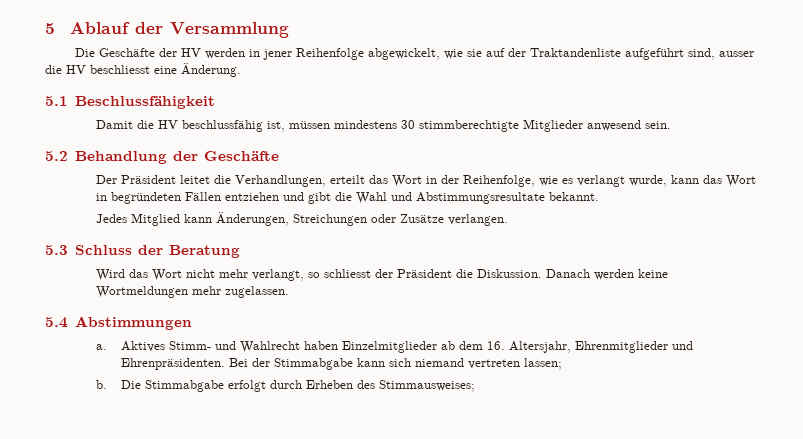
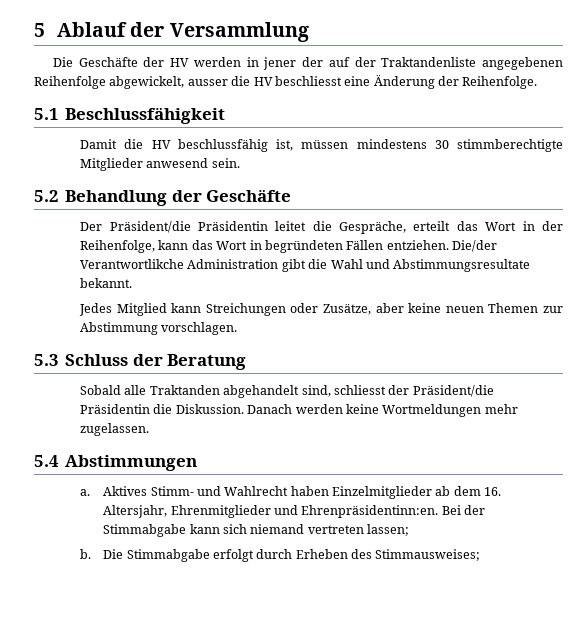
[295,48,715,60] Reihenfolge abgewickelt, wie sie auf der Traktandenliste aufgeführt sind, -> [302,57,563,70] [34,76,185,89] der auf der Traktandenliste angegebenen Reihenfolge abgewickelt,
[181,63,241,77] Änderung. -> [373,75,538,89] Änderung der Reihenfolge.
[120,175,176,184] Präsident -> [109,221,268,233] Präsident/die Präsidentin
[234,175,326,187] Verhandlungen, -> [339,221,407,234] Gespräche,
[538,175,667,187] wie es verlangt wurde, -> (156, 246) none
[224,192,304,201] entziehen und -> [386,240,498,252] [80,259,279,269] entziehen. Die/der Verantwortlikche Administration
[215,212,289,226] Änderungen, -> (202, 308) none
[399,214,508,226] [45,245,240,258] [95,269,452,281] Zusätze verlangen. // 5.3 Schluss der Beratung // Wird das Wort nicht mehr verlangt, so schliesst der Präsident -> [323,303,564,315] [80,322,238,335] [34,354,247,370] [80,385,494,398] [80,404,151,414] Zusätze, aber keine neuen Themen zur Abstimmung vorschlagen. // 5.3 Schluss der Beratung // Sobald alle Traktanden abgehandelt sind, schliesst der Präsident/die Präsidentin
[121,358,226,370] Ehrenpräsidenten. -> [301,505,439,518] Ehrenpräsidentinn:en.

